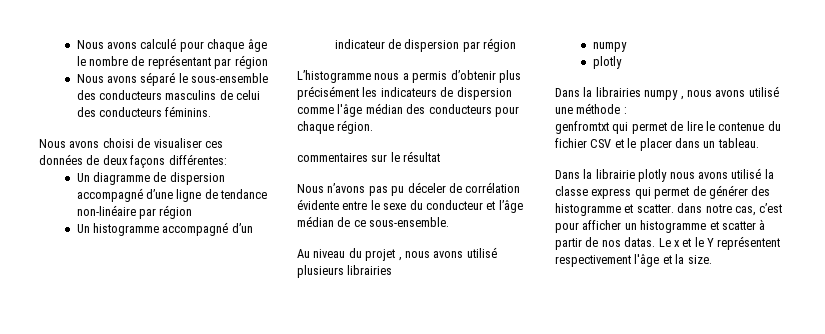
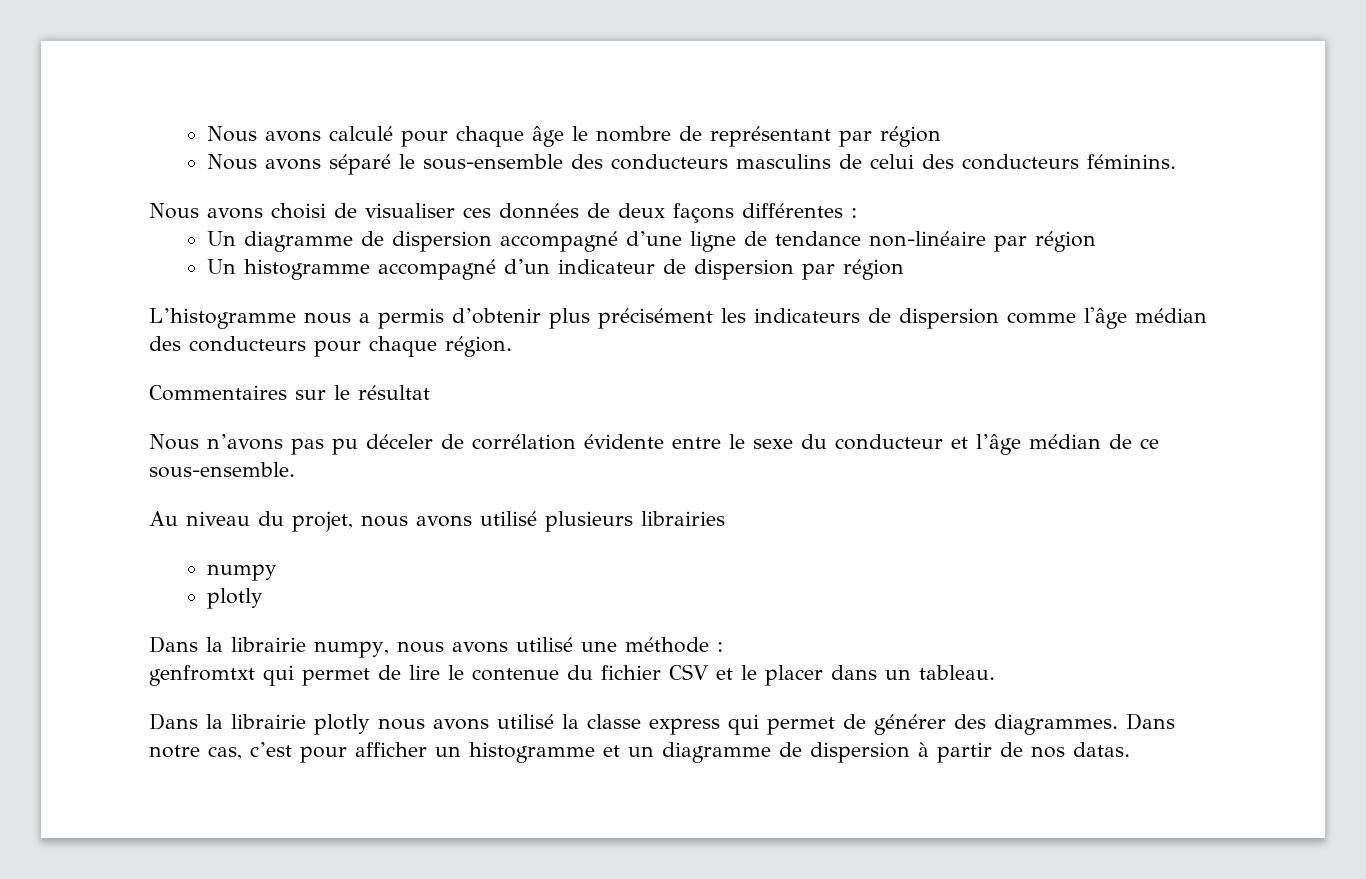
[168,154,227,165] différentes: -> [742,203,857,218] différentes :
[297,153,368,162] commentaires -> [149,385,287,401] Commentaires
[365,249,402,261] projet , -> [292,511,353,532] projet,
[595,87,684,100] librairies numpy , -> [231,637,389,658] librairie numpy,
[555,203,703,216] histogramme et scatter. dans -> [994,713,1175,735] diagrammes. Dans
[721,221,756,230] scatter -> [628,742,910,763] un diagramme de dispersion
[658,236,781,250] [555,254,712,267] Le x et le Y représentent respectivement l'âge et la size. -> (1130, 749) none

